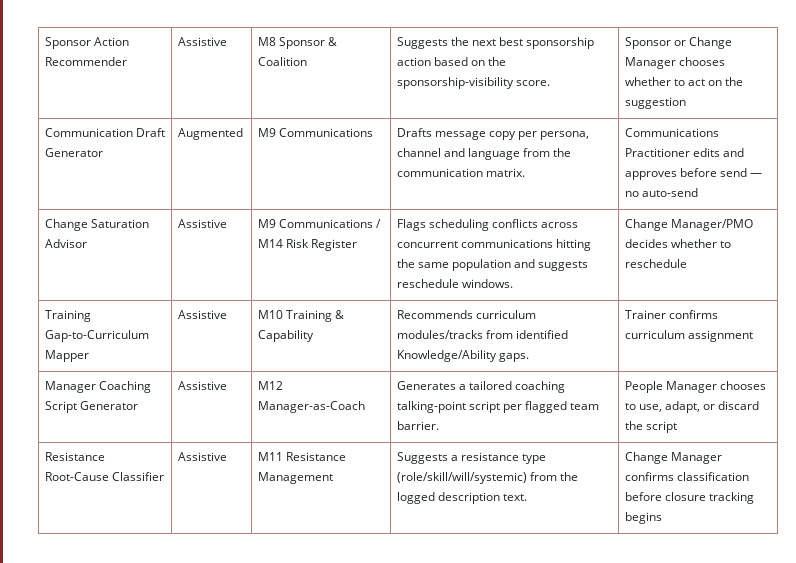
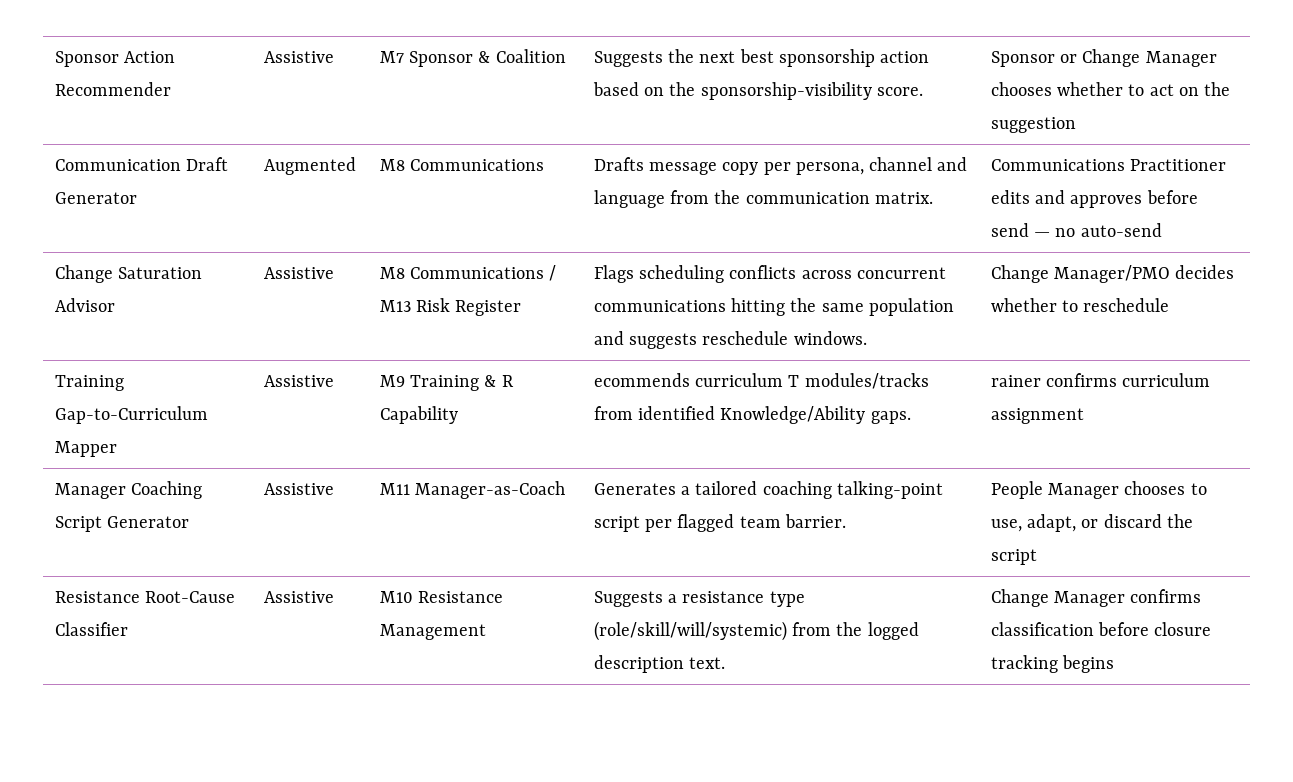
[257,37,276,46] M8 -> [379,51,404,63] M7
[257,128,276,137] M9 -> [379,159,405,171] M8
[257,219,276,228] M9 -> [379,267,405,279] M8
[257,239,283,248] M14 -> [379,300,411,312] M13
[257,310,283,319] M10 -> [379,375,405,387] M9
(345, 314) none -> [501,375,514,387] R
[396,310,537,319] Recommends curriculum -> [593,373,800,387] ecommends curriculum T
[624,310,666,319] Trainer -> [990,375,1041,387] rainer
[257,381,283,390] M12 -> [379,483,410,495] M11
[257,452,283,461] M11 -> [379,591,413,603] M10

